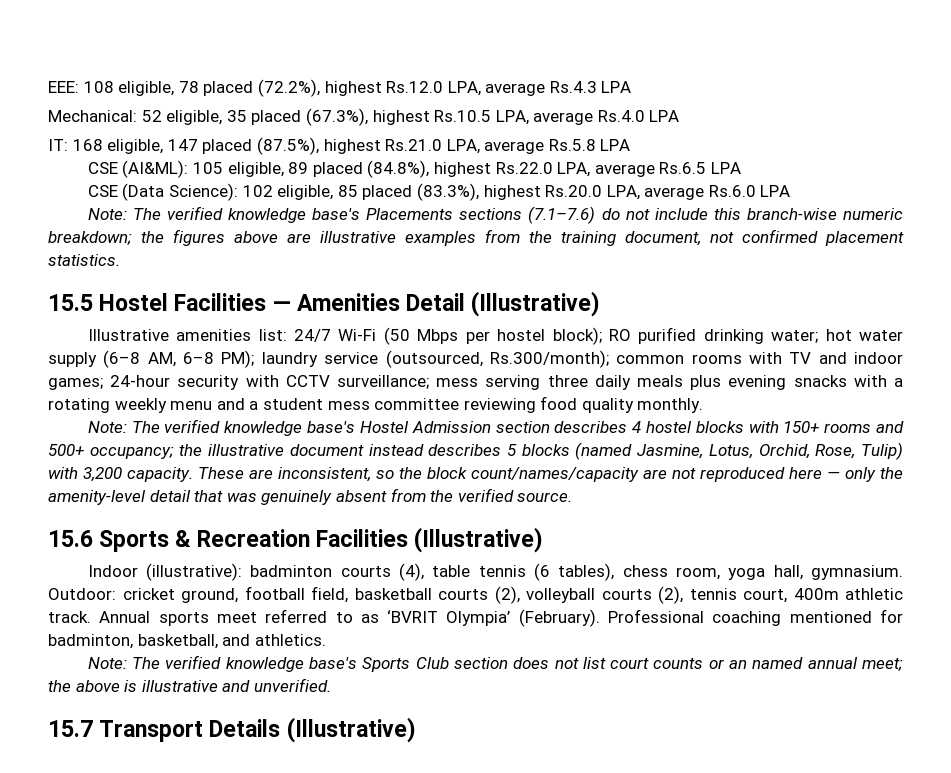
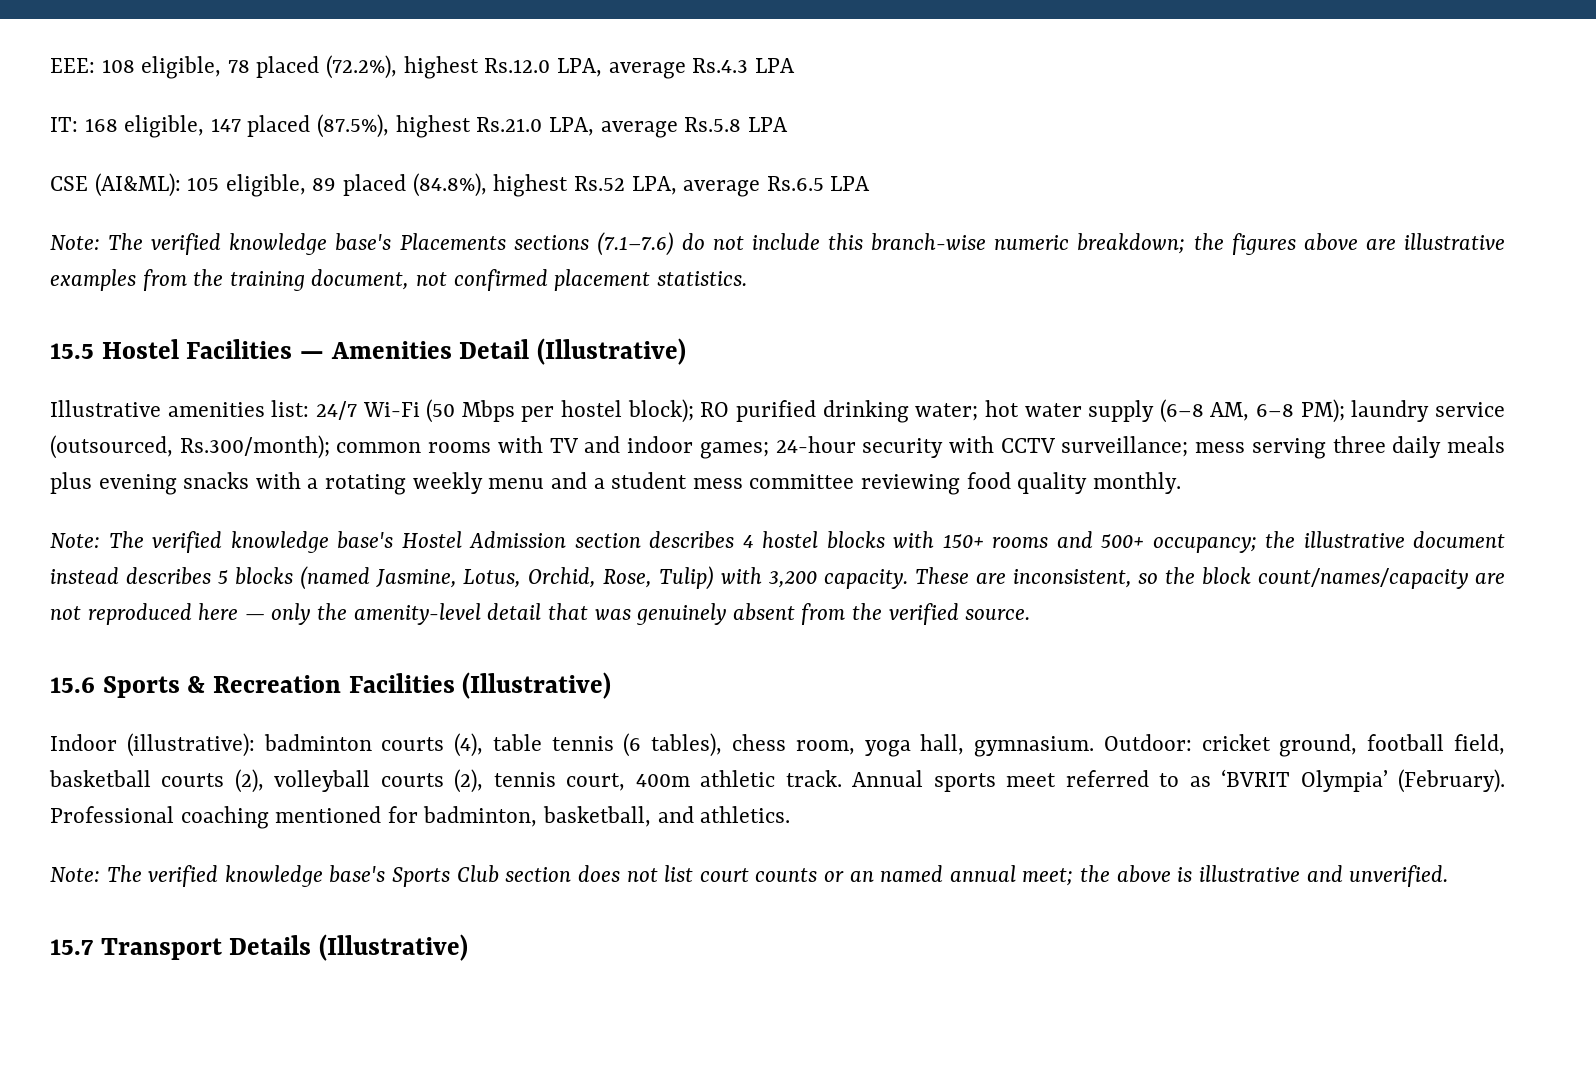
[48,108,680,126] // Mechanical: 52 eligible, 35 placed (67.3%), highest Rs.10.5 LPA, average Rs.4.0 LPA -> (795, 65) none
[495,162,553,174] Rs.22.0 -> [573,176,625,191] Rs.52
[87,183,791,201] // CSE (Data Science): 102 eligible, 85 placed (83.3%), highest Rs.20.0 LPA, average Rs.6.0 LPA -> (871, 183) none

